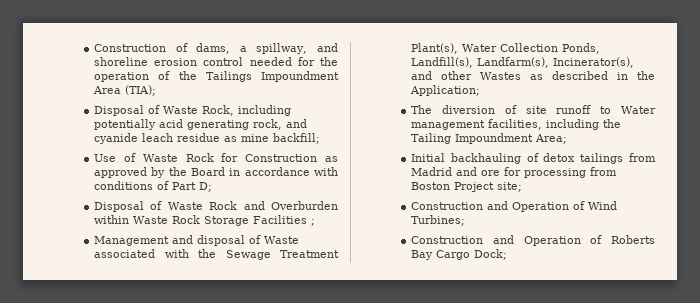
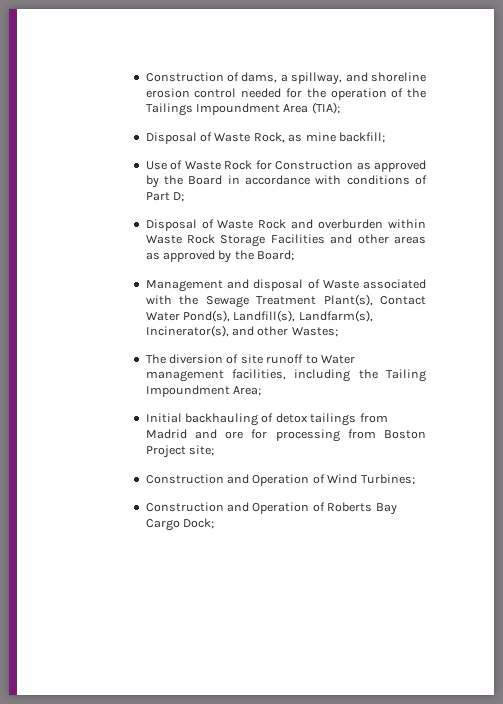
[237,105,291,116] [93,119,307,130] [93,133,220,144] including potentially acid generating rock, and cyanide leach residue -> (285, 137) none
[271,201,338,210] Overburden -> [318,219,384,229] overburden
[310,219,315,226] ; -> [330,234,426,244] [145,250,295,263] and other areas as approved by the Board;
[461,43,600,54] Water Collection Ponds, -> [380,296,426,305] [145,310,231,322] Contact Water Pond(s),
[479,71,655,80] [409,85,480,96] Wastes as described in the Application; -> [291,327,338,337] Wastes;

